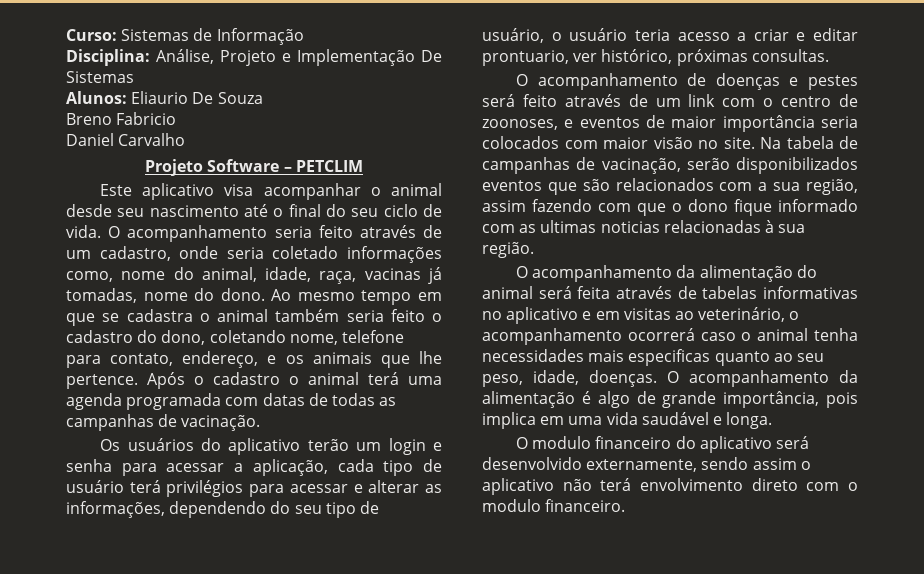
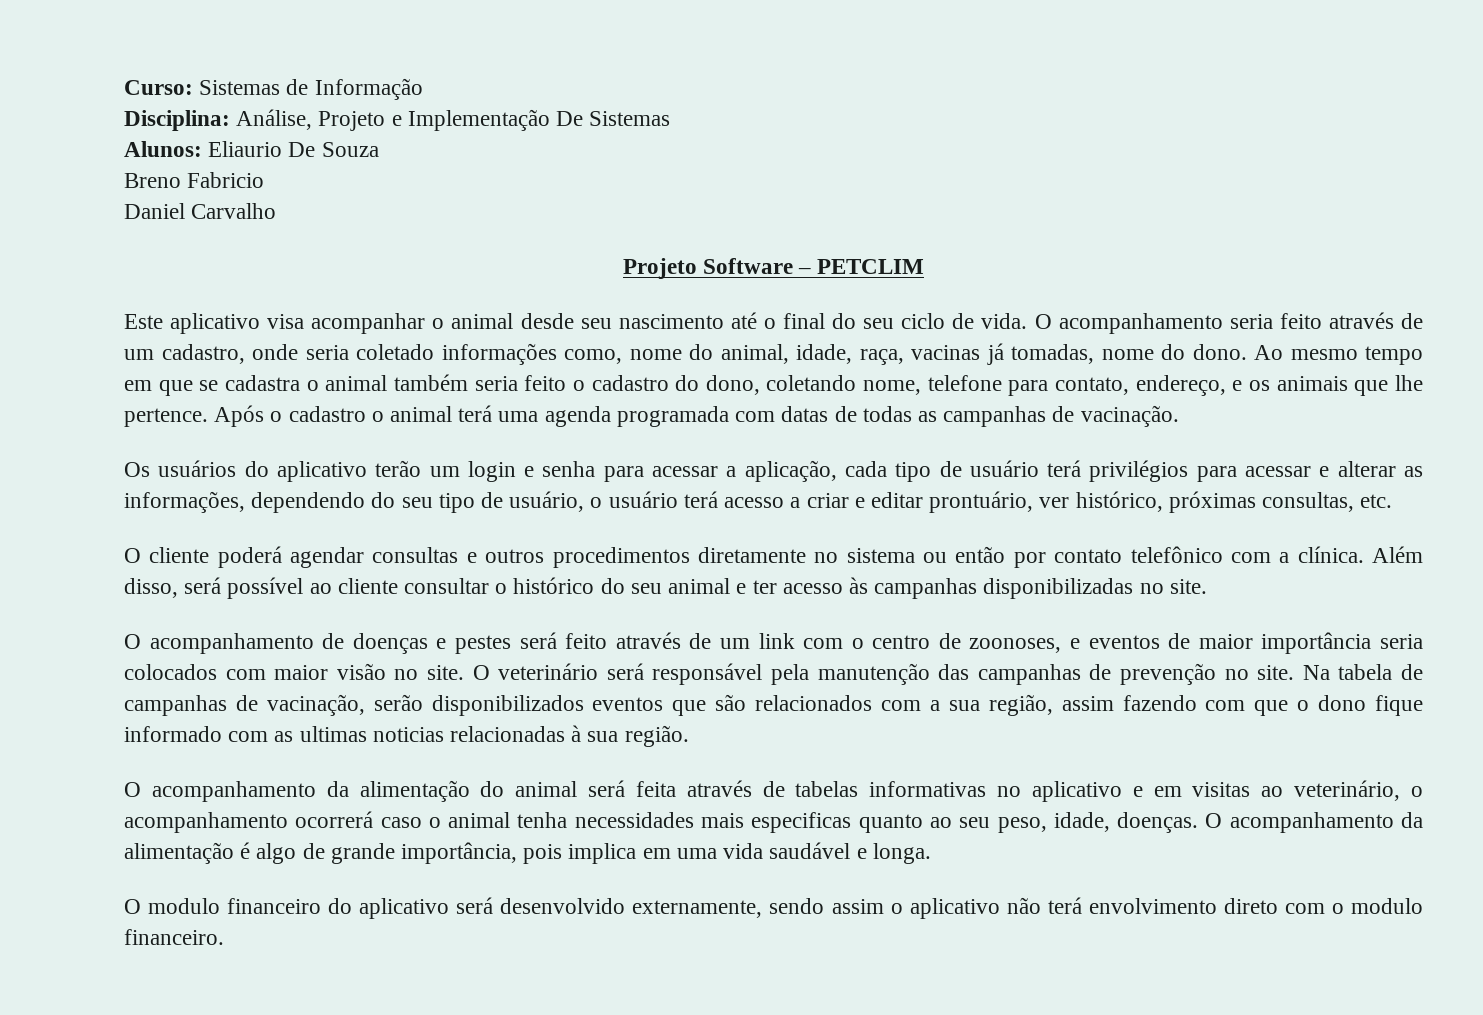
[634,29,670,41] teria -> [683,491,718,508] terá
[482,50,569,66] prontuario, -> [929,491,1034,513] prontuário,
[751,49,829,62] consultas. -> [1261,492,1393,512] [124,546,1424,568] [124,577,1207,599] consultas, etc. // O cliente poderá agendar consultas e outros procedimentos diretamente no sistema ou então por contato telefônico com a clínica. Além disso, será possível ao cliente consultar o histórico do seu animal e ter acesso às campanhas disponibilizadas no site.
(755, 143) none -> [472,663,1295,685] O veterinário será responsável pela manutenção das campanhas de prevenção no site.

